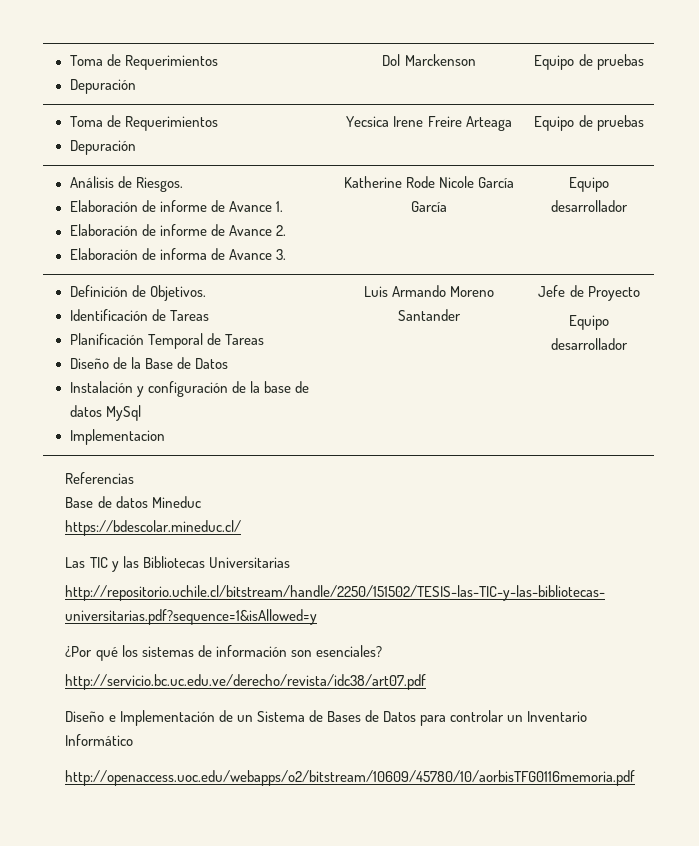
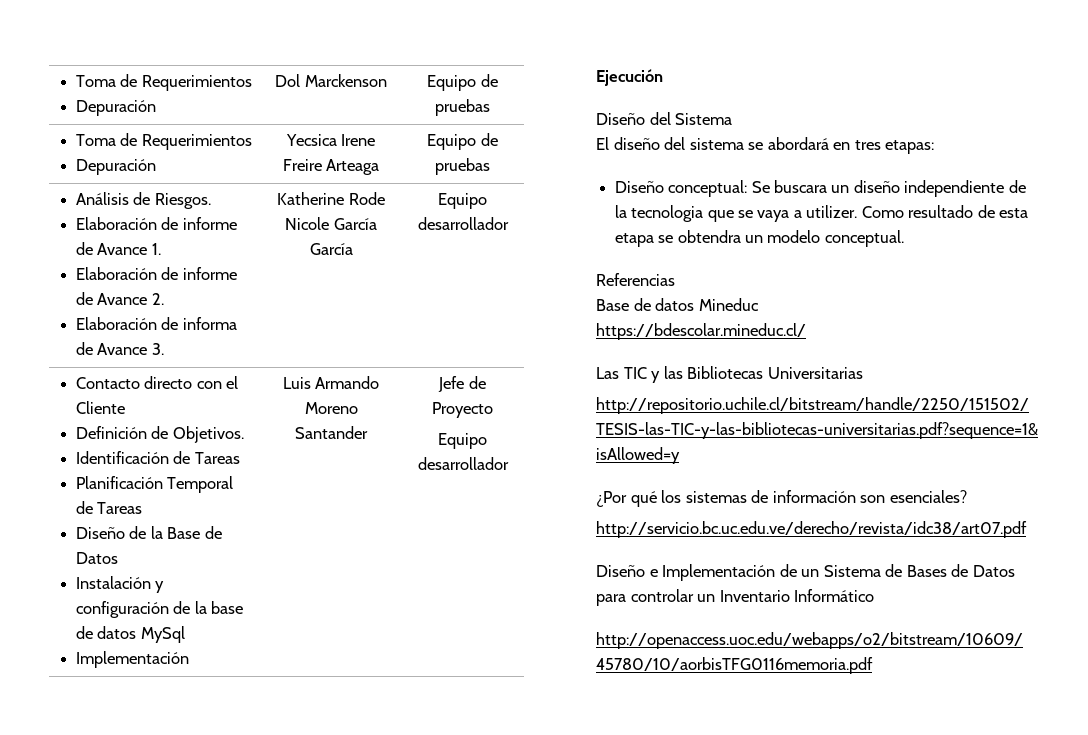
(628, 206) none -> [75,376,239,389] [75,401,125,414] Contacto directo con el Cliente //
[69,429,165,445] Implementacion -> [75,651,189,668] Implementación
(628, 344) none -> [596,69,664,86] [596,112,733,125] [596,137,935,154] [614,180,1026,197] [614,205,1029,222] [614,230,904,247] // Ejecución // Diseño del Sistema // El diseño del sistema se abordará en tres etapas: // Diseño conceptual: Se buscara un diseño independiente de la tecnologia que se vaya a utilizer. Como resultado de esta etapa se obtendra un modelo conceptual.

